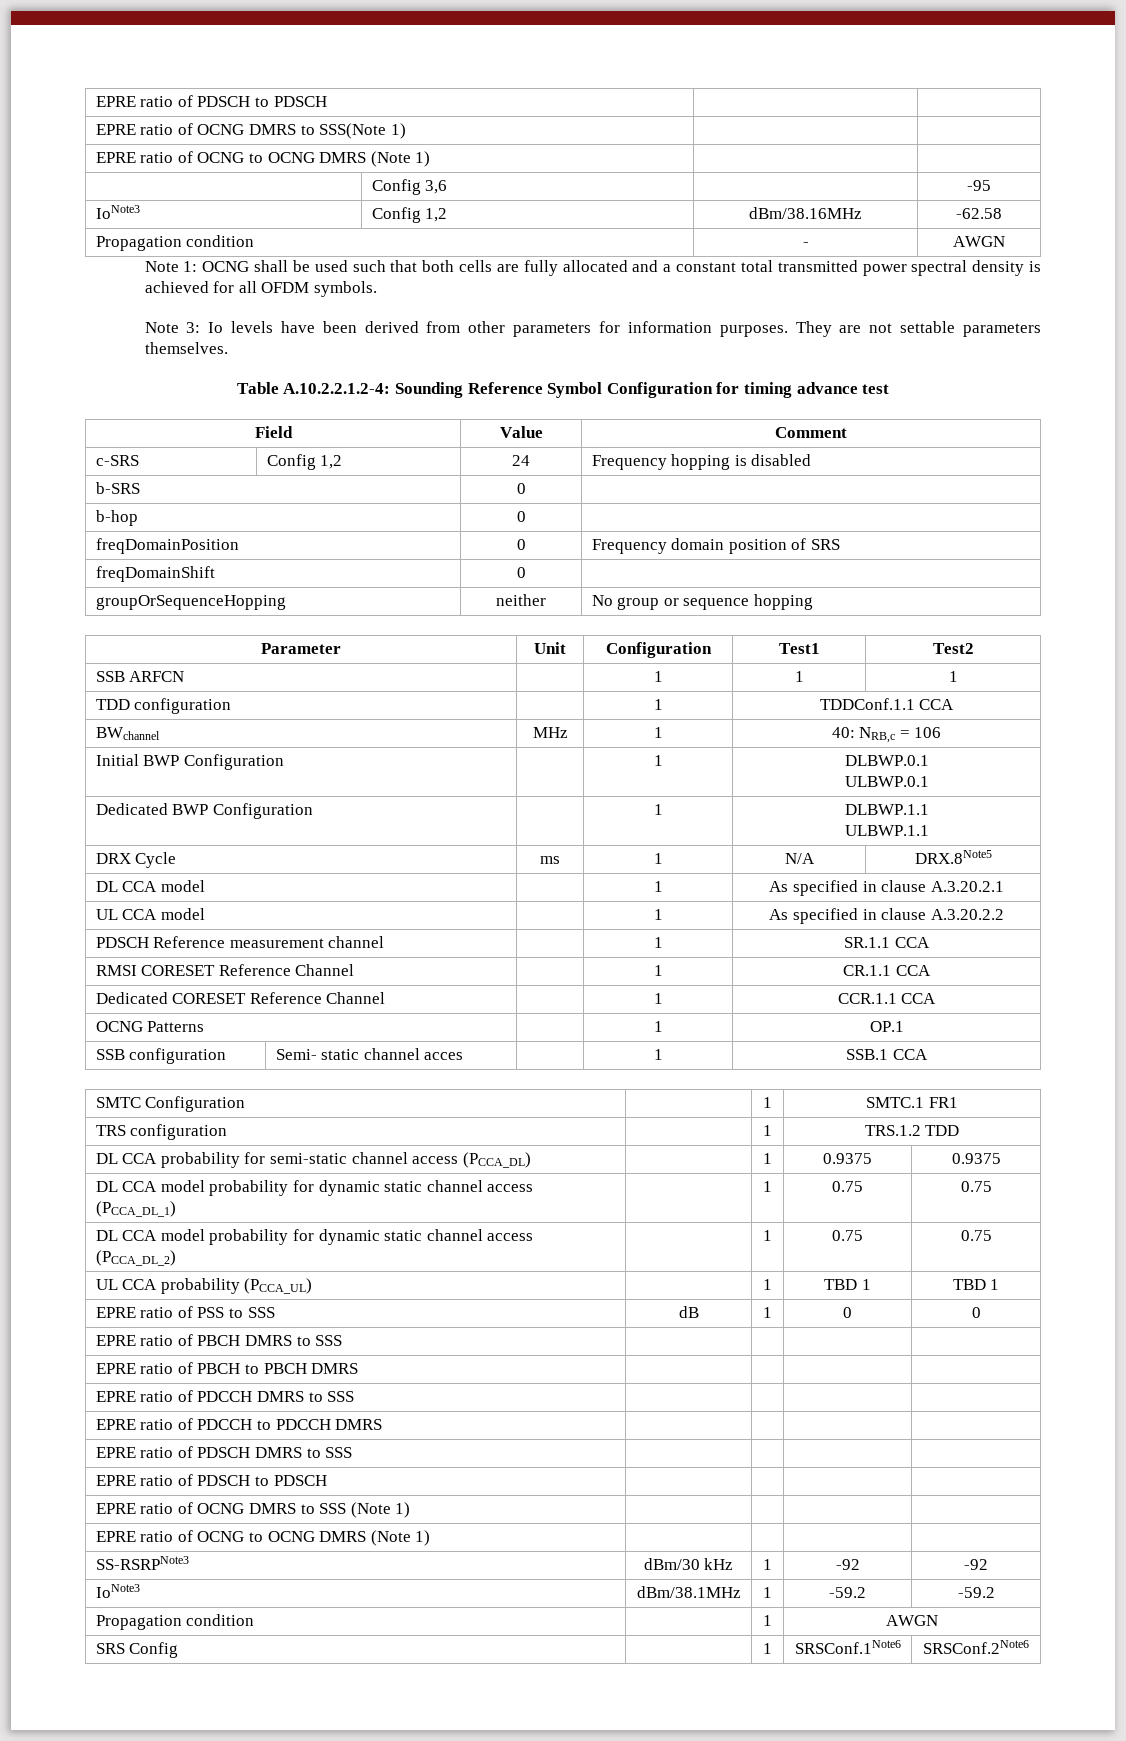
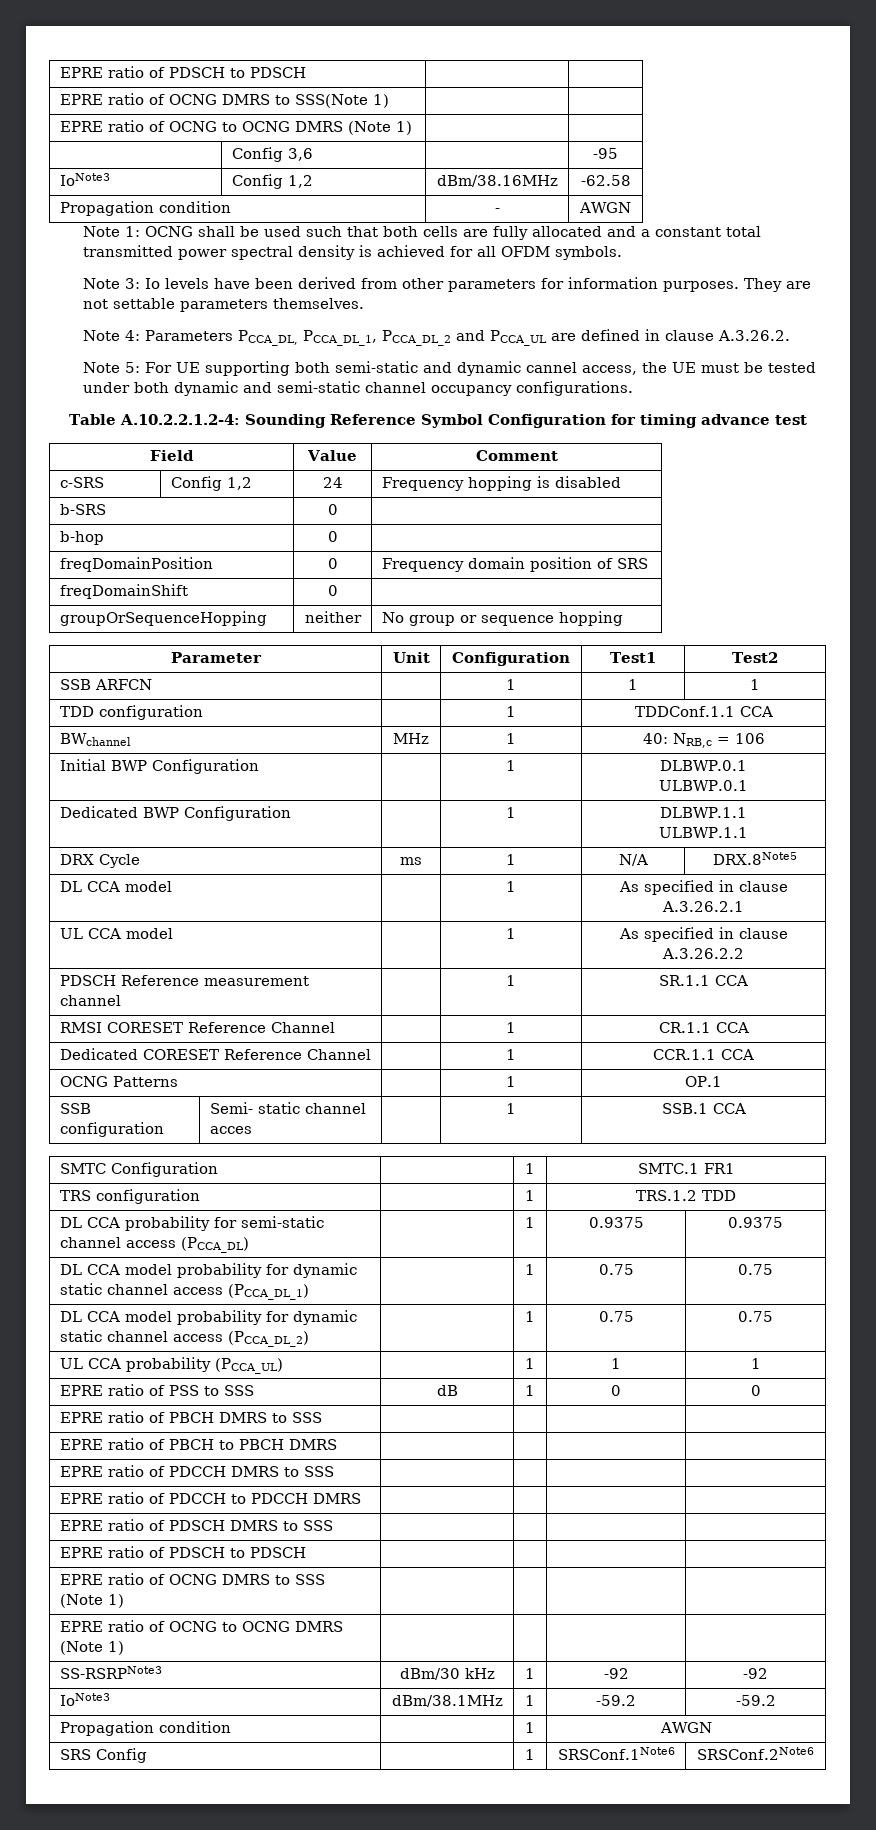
(228, 348) none -> [82,329,790,346] [82,361,816,376] [82,381,633,396] // Note 4: Parameters PCCA_DL, PCCA_DL_1, PCCA_DL_2 and PCCA_UL are defined in clause A.3.26.2. // Note 5: For UE supporting both semi-static and dynamic cannel access, the UE must be tested under both dynamic and semi-static channel occupancy configurations.
[930,881,1004,892] A.3.20.2.1 -> [662,901,745,912] A.3.26.2.1
[930,909,1004,920] A.3.20.2.2 -> [662,948,745,959] A.3.26.2.2
[824,1279,871,1290] [952,1279,986,1290] TBD 1 | TBD -> [611,1358,622,1369] 1 |

